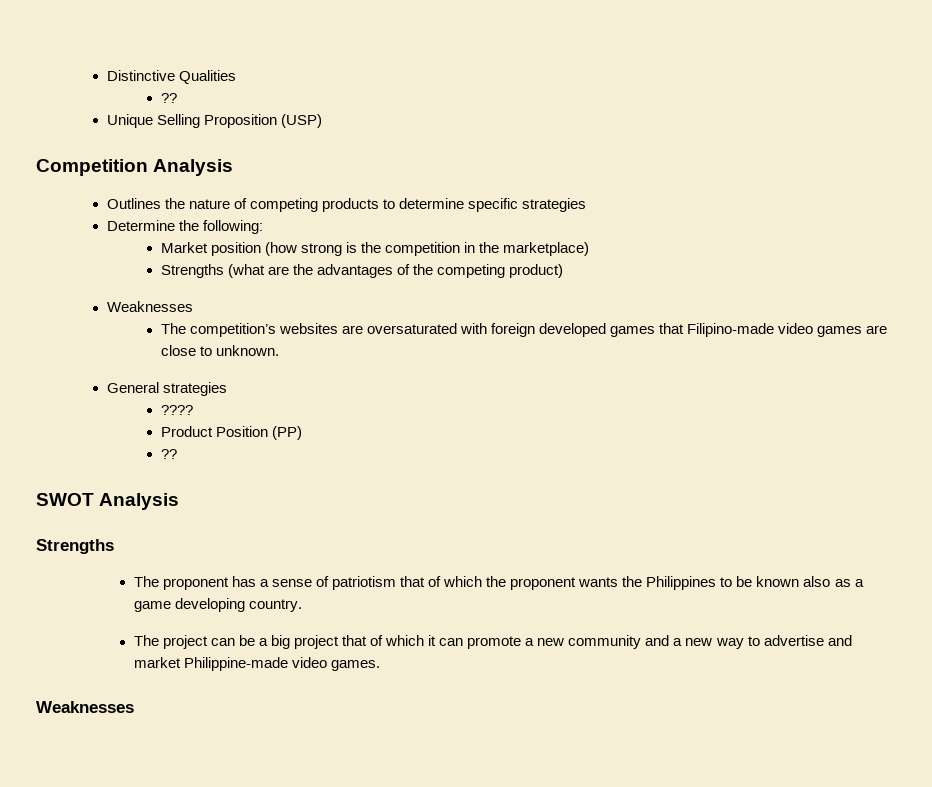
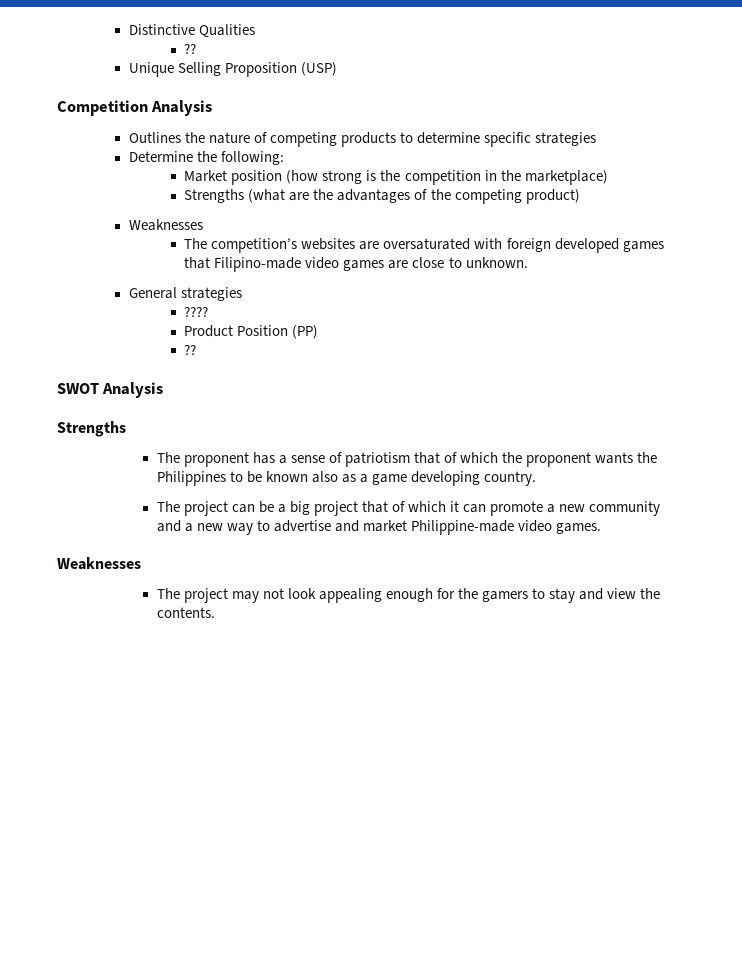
(134, 707) none -> [156,588,661,603] [156,607,215,618] // The project may not look appealing enough for the gamers to stay and view the contents.

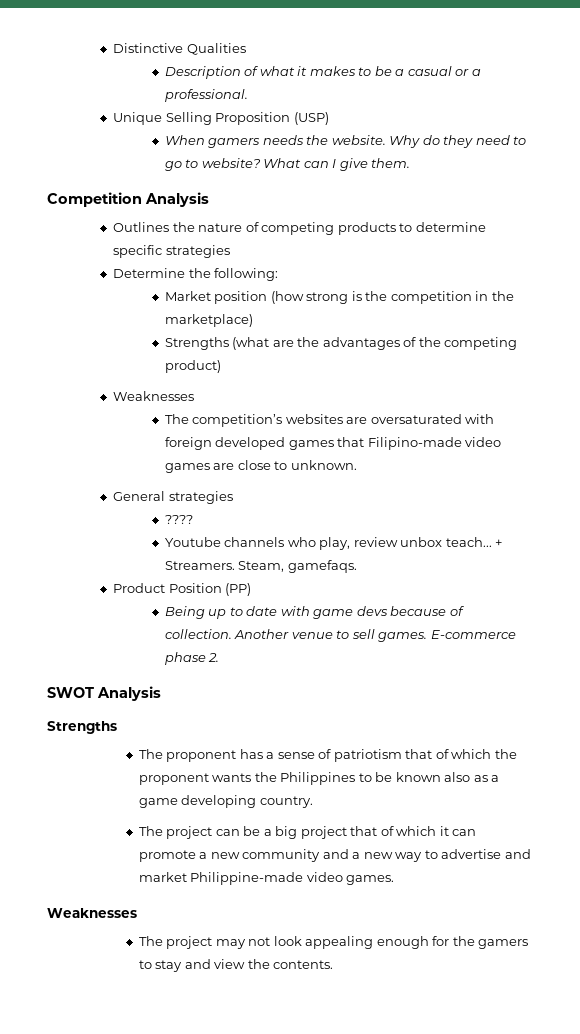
[184,43,197,54] [128,62,338,77] ?? // Unique Selling Proposition (USP) -> [164,66,481,79] [164,89,248,102] [112,112,329,125] [164,135,527,148] [164,158,411,171] Description of what it makes to be a casual or a professional. // Unique Selling Proposition (USP) // When gamers needs the website. Why do they need to go to website? What can I give them.
[184,325,319,339] [184,344,197,355] Product Position (PP) // ?? -> [164,537,503,550] [164,560,357,573] [112,583,252,596] [164,606,465,619] [164,629,516,642] [164,652,220,665] Youtube channels who play, review unbox teach... + Streamers. Steam, gamefaqs. // Product Position (PP) // Being up to date with game devs because of collection. Another venue to sell games. E-commerce phase 2.

